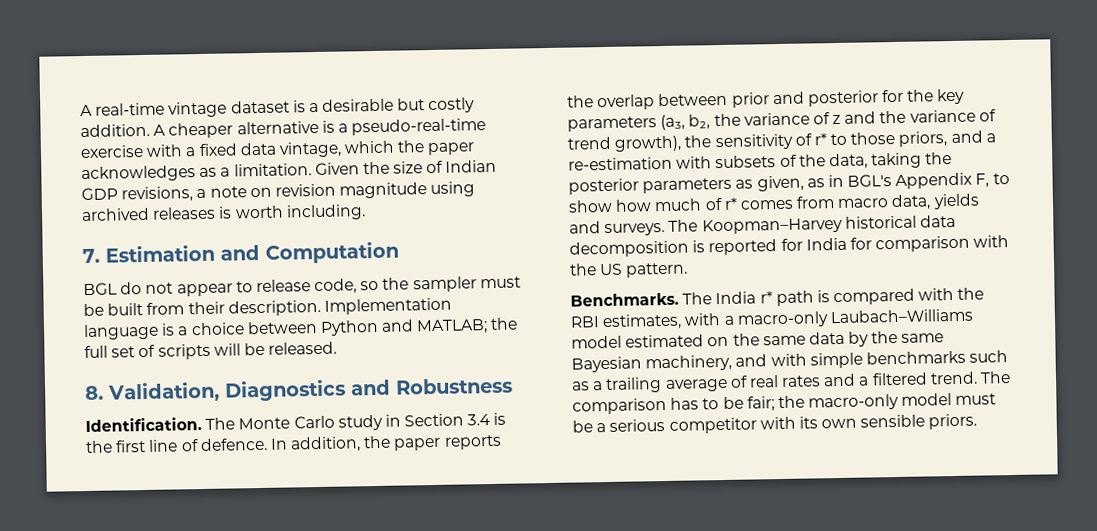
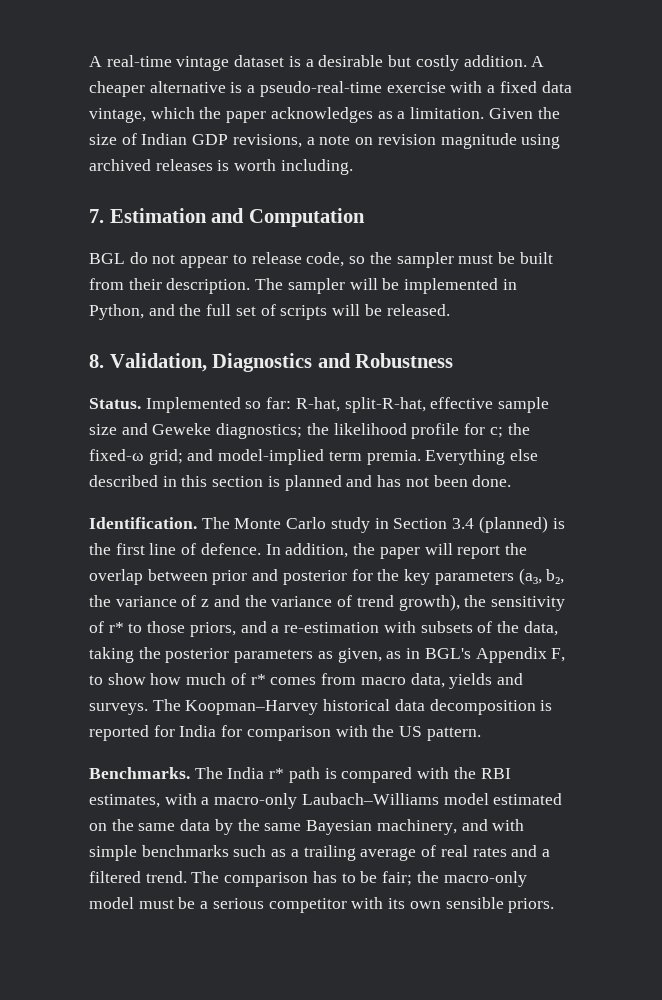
[323,297,452,315] [83,319,489,341] Implementation language is a choice between Python and MATLAB; -> [255,278,517,294] [89,304,175,320] The sampler will be implemented in Python, and
(513, 386) none -> [89,397,550,413] [89,423,530,439] [89,449,539,465] [89,475,512,491] // Status. Implemented so far: R-hat, split-R-hat, effective sample size and Geweke diagnostics; the likelihood profile for c; the fixed-ω grid; and model-implied term premia. Everything else described in this section is planned and has not been done.
(492, 420) none -> [478,516,548,533] (planned)
[443,434,502,450] reports -> [424,543,501,559] will report

